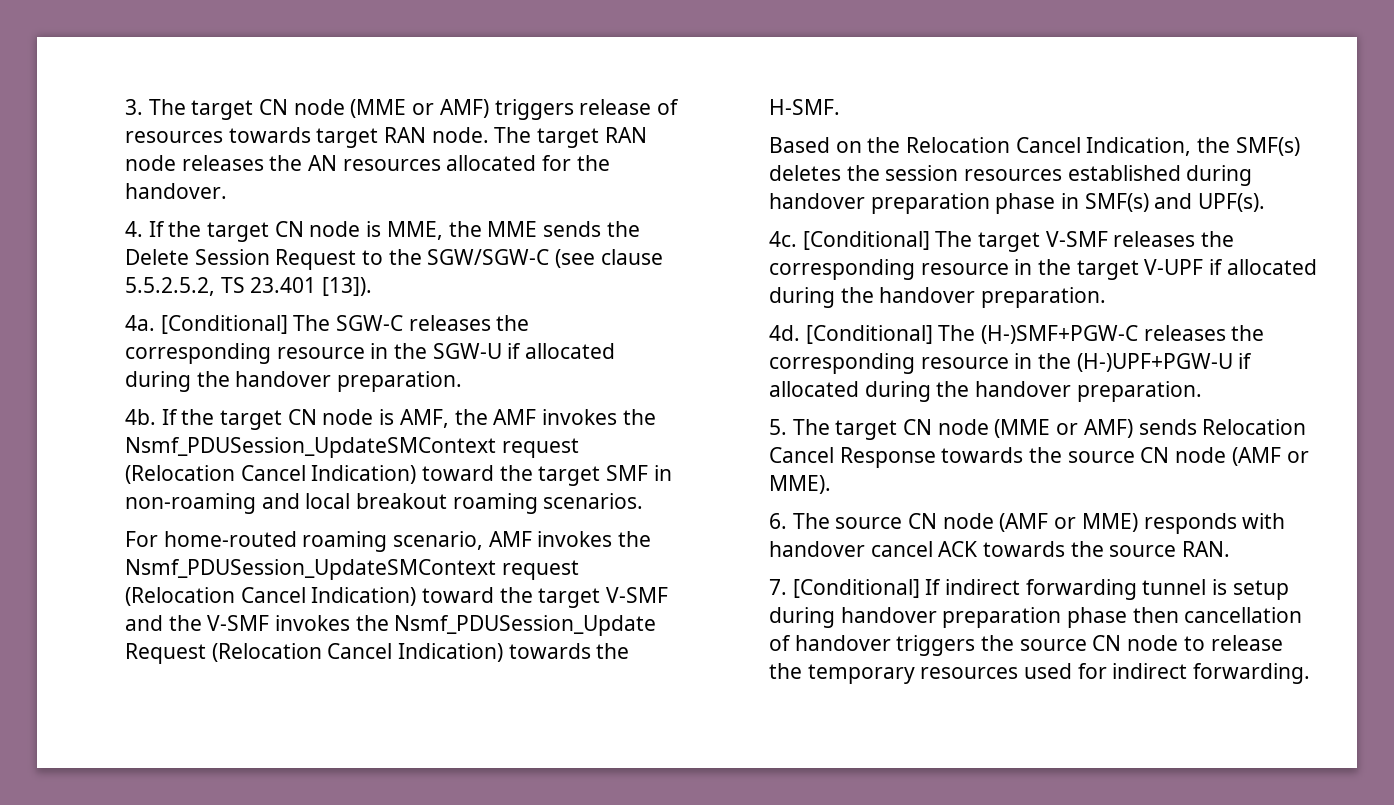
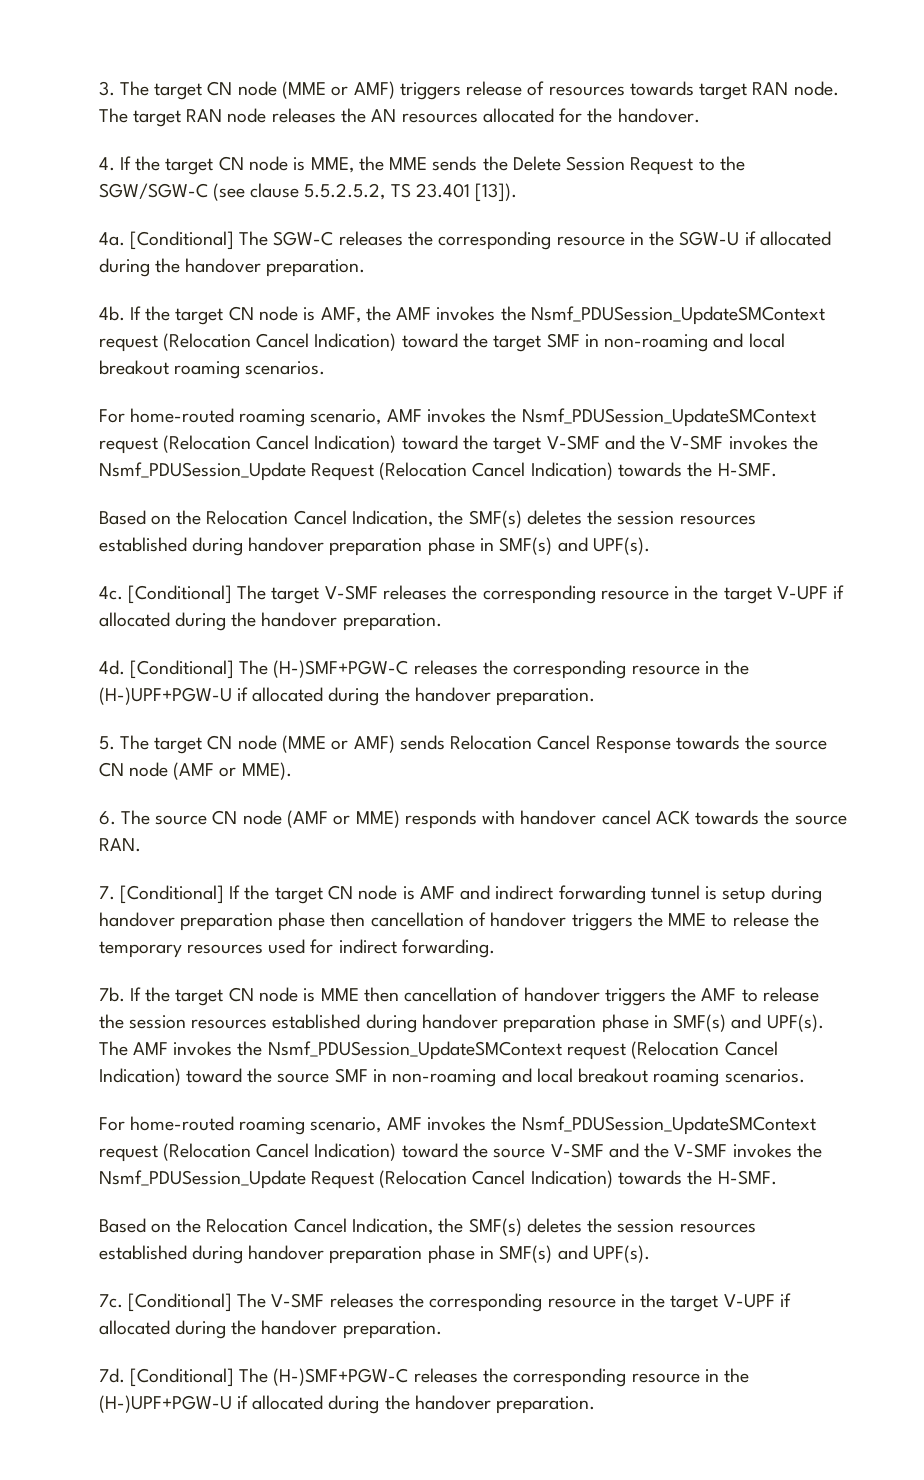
(942, 587) none -> [244,885,491,904] the target CN node is AMF and
[1019,635,1179,651] source CN node -> [668,913,707,926] MME
(1311, 673) none -> [98,987,819,1006] [98,1014,824,1033] [98,1041,778,1060] [98,1068,805,1087] [98,1116,816,1135] [98,1143,822,1162] [98,1170,777,1189] [98,1218,756,1236] [98,1245,650,1264] [98,1293,791,1312] [98,1320,442,1339] [98,1368,750,1387] [98,1395,596,1414] // 7b. If the target CN node is MME then cancellation of handover triggers the AMF to release the session resources established during handover preparation phase in SMF(s) and UPF(s). The AMF invokes the Nsmf_PDUSession_UpdateSMContext request (Relocation Cancel Indication) toward the source SMF in non-roaming and local breakout roaming scenarios. // For home-routed roaming scenario, AMF invokes the Nsmf_PDUSession_UpdateSMContext request (Relocation Cancel Indication) toward the source V-SMF and the V-SMF invokes the Nsmf_PDUSession_Update Request (Relocation Cancel Indication) towards the H-SMF. // Based on the Relocation Cancel Indication, the SMF(s) deletes the session resources established during handover preparation phase in SMF(s) and UPF(s). // 7c. [Conditional] The V-SMF releases the corresponding resource in the target V-UPF if allocated during the handover preparation. // 7d. [Conditional] The (H-)SMF+PGW-C releases the corresponding resource in the (H-)UPF+PGW-U if allocated during the handover preparation.

